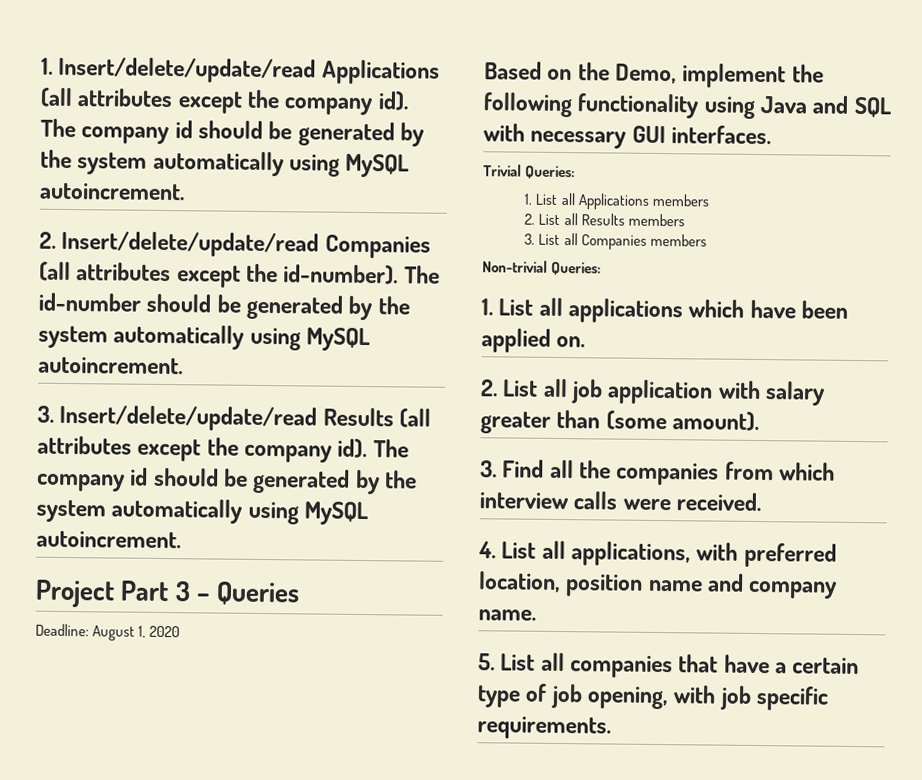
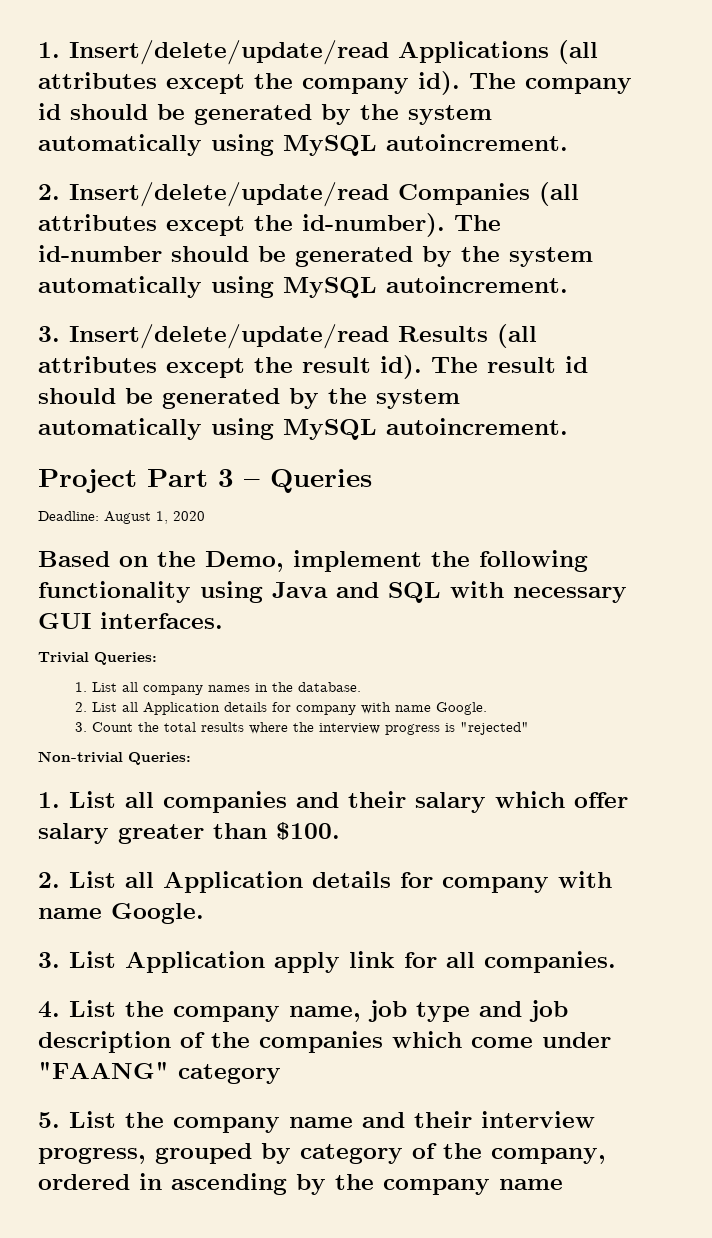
[244,438,409,463] [36,473,125,492] company id). The company -> [302,355,556,379] result id). The result
[577,193,709,210] [524,213,685,227] [524,233,707,250] Applications members // 2. List all Results members // 3. List all Companies members -> [142,682,361,695] [74,702,487,715] [74,722,529,735] company names in the database. // 2. List all Application details for company with name Google. // 3. Count the total results where the interview progress is "rejected"
[568,298,849,324] [481,328,586,353] [480,378,826,406] [480,409,760,434] [480,459,836,486] [479,491,762,512] [478,540,837,568] [478,571,838,599] [478,609,536,621] [478,652,860,679] [477,683,830,711] [477,716,611,740] applications which have been applied on. // 2. List all job application with salary greater than (some amount). // 3. Find all the companies from which interview calls were received. // 4. List all applications, with preferred location, position name and company name. // 5. List all companies that have a certain type of job opening, with job specific requirements. -> [163,791,628,813] [38,822,340,844] [38,871,612,893] [38,903,204,924] [38,951,616,973] [38,1000,568,1022] [38,1031,611,1053] [38,1061,281,1084] [38,1111,595,1133] [38,1143,606,1164] [38,1173,563,1195] companies and their salary which offer salary greater than $100. // 2. List all Application details for company with name Google. // 3. List Application apply link for all companies. // 4. List the company name, job type and job description of the companies which come under "FAANG" category // 5. List the company name and their interview progress, grouped by category of the company, ordered in ascending by the company name

